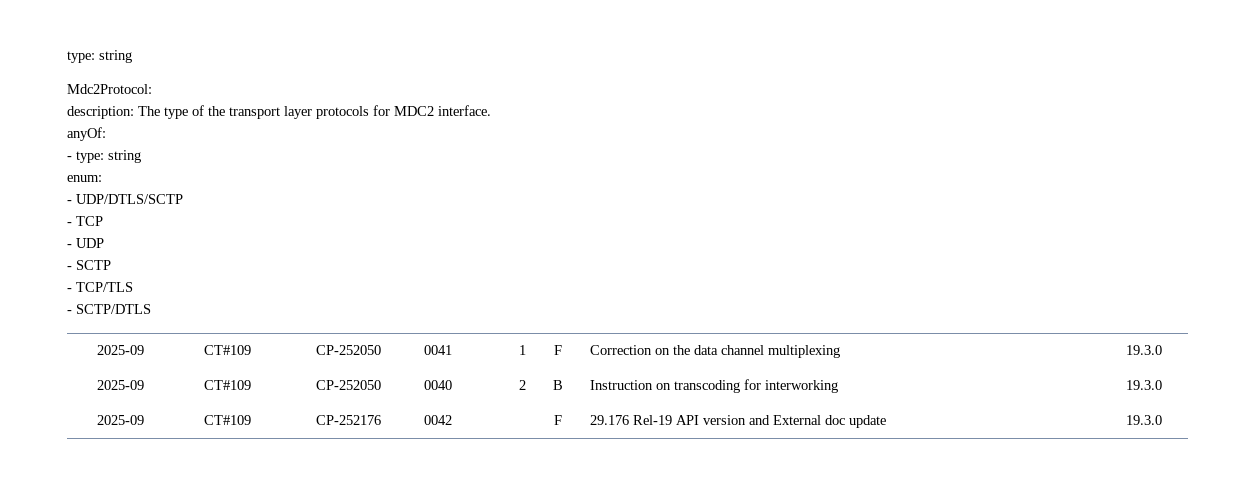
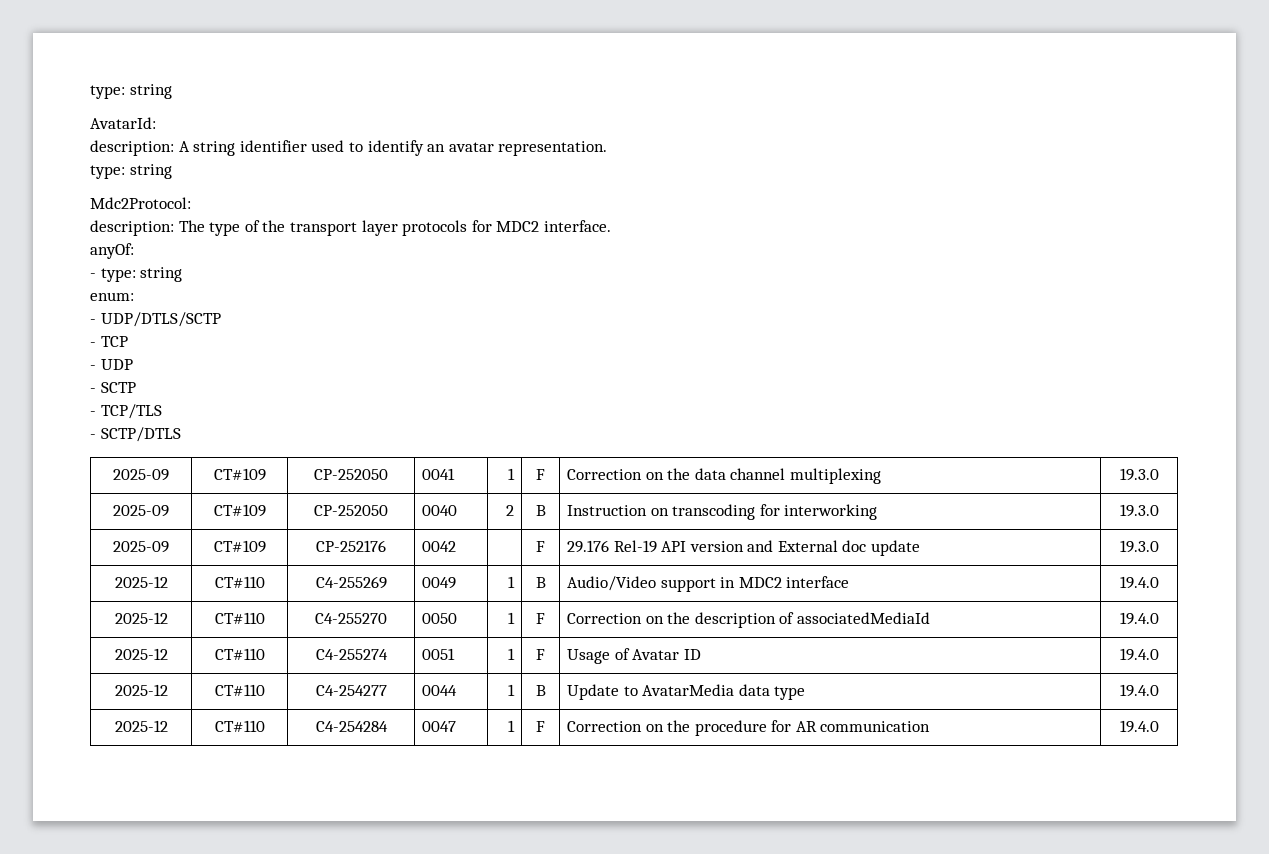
[67,50,132,63] type: string -> [90,84,172,99] [90,117,156,129] [90,140,608,156] [90,164,172,179] type: string // AvatarId: // description: A string identifier used to identify an avatar representation. // type: string
(1162, 420) none -> [114,576,168,588] [214,576,265,588] [315,576,387,589] [421,577,456,589] [508,576,516,588] [535,577,546,588] [566,576,850,592] [1119,576,1159,589] [114,612,168,624] [214,612,265,624] [315,613,387,624] [421,613,457,624] [508,612,516,624] [536,613,545,624] [566,612,930,628] [1119,612,1159,625] [114,648,168,660] [214,648,265,660] [315,649,388,660] [421,648,455,660] [508,648,516,660] [536,649,545,660] [566,648,701,664] [1119,648,1159,661] [114,684,168,696] [214,684,265,696] [315,685,387,696] [421,685,457,696] [508,684,516,696] [535,685,546,696] [566,684,806,700] [1119,684,1159,697] [114,720,168,732] [214,720,265,732] [315,721,388,732] [421,721,456,732] [508,720,516,732] [536,721,545,732] [566,720,931,736] [1119,720,1159,733] // 2025-12 | CT#110 | C4-255269 | 0049 | 1 | B | Audio/Video support in MDC2 interface | 19.4.0 // 2025-12 | CT#110 | C4-255270 | 0050 | 1 | F | Correction on the description of associatedMediaId | 19.4.0 // 2025-12 | CT#110 | C4-255274 | 0051 | 1 | F | Usage of Avatar ID | 19.4.0 // 2025-12 | CT#110 | C4-254277 | 0044 | 1 | B | Update to AvatarMedia data type | 19.4.0 // 2025-12 | CT#110 | C4-254284 | 0047 | 1 | F | Correction on the procedure for AR communication | 19.4.0

